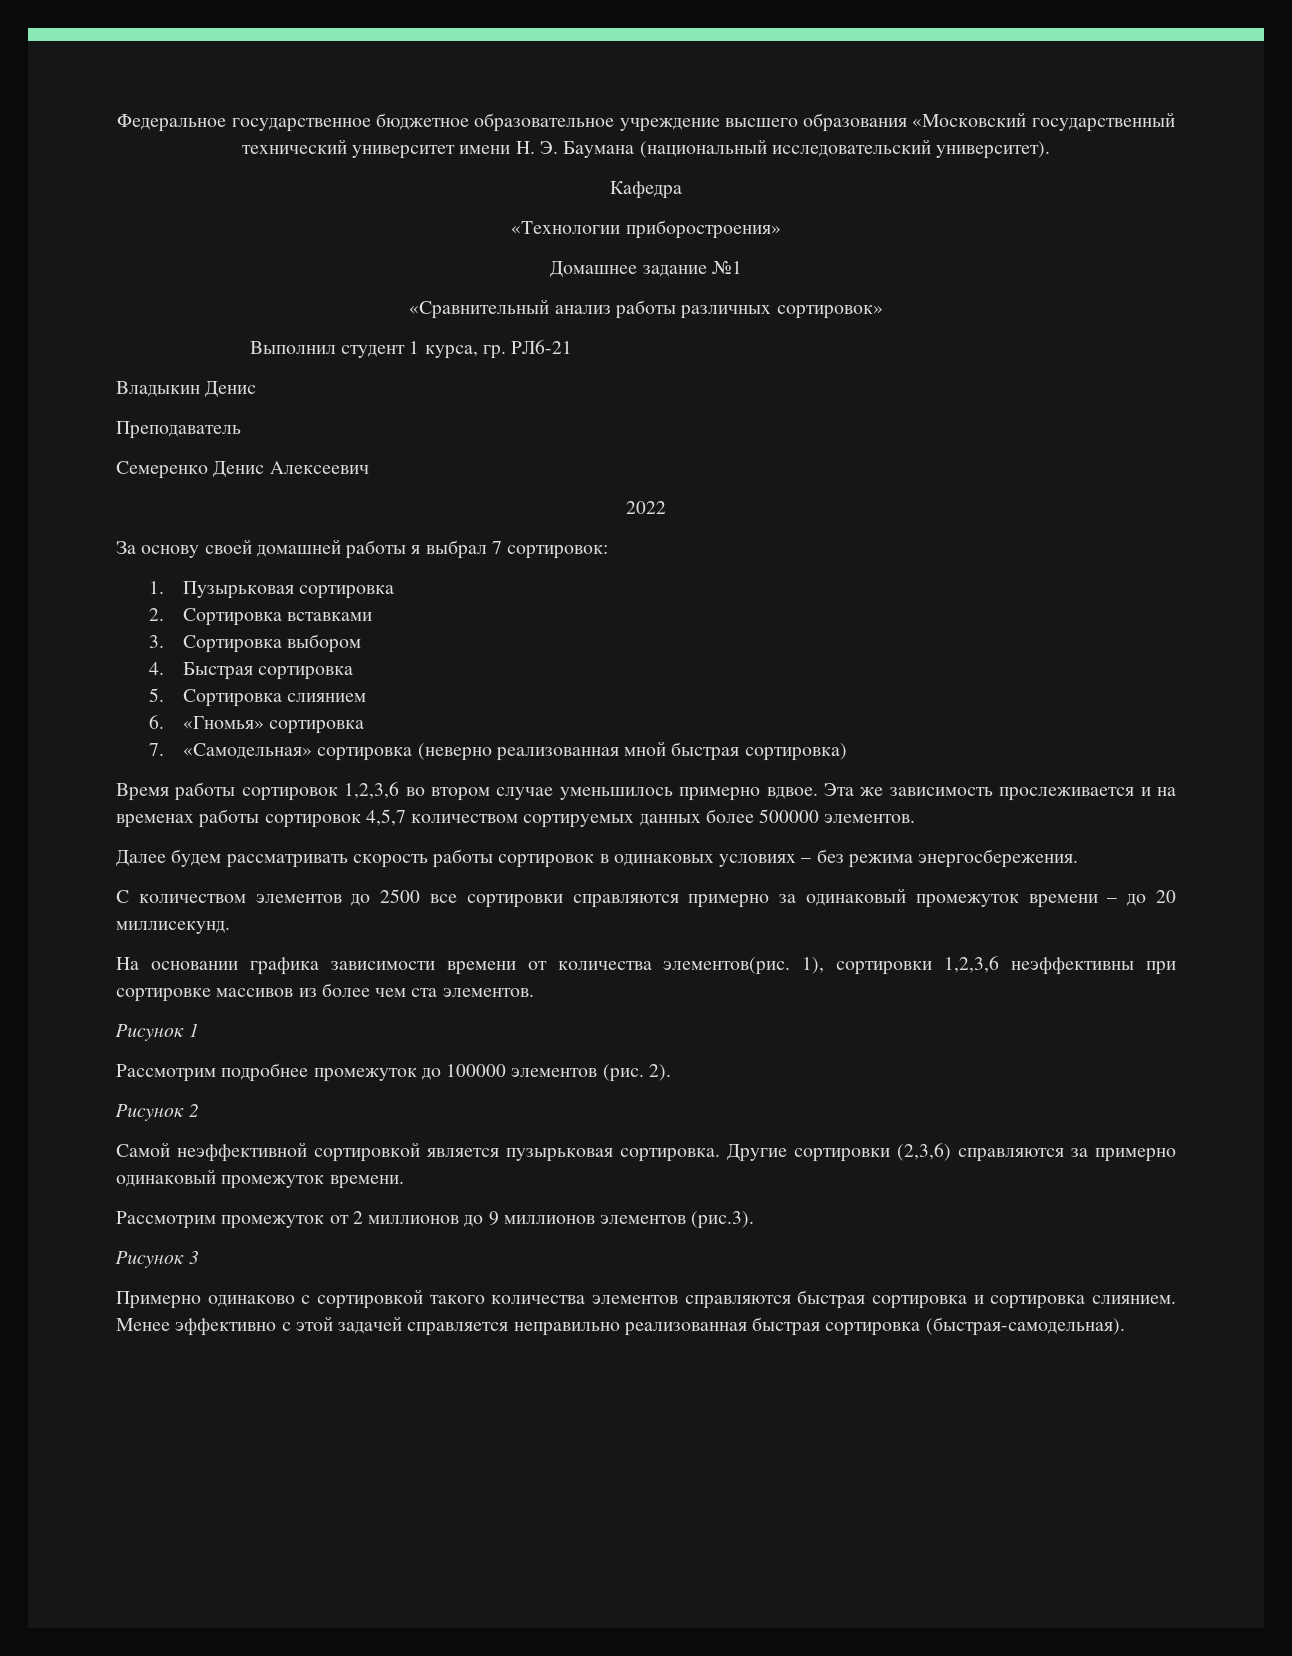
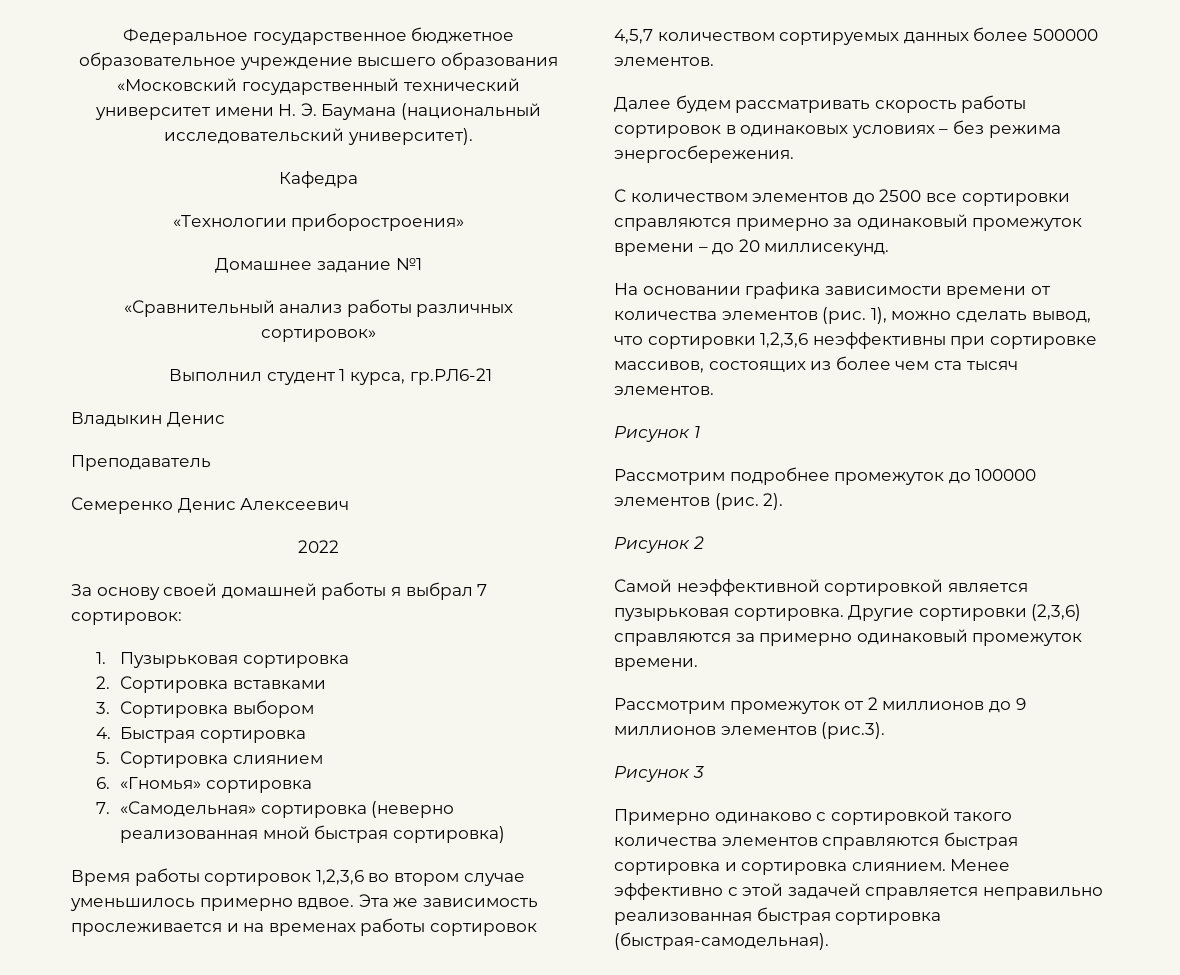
[483,340,573,359] гр. РЛ6-21 -> [409,368,492,385] гр.РЛ6-21
[663,957,825,975] элементов(рис. 1), -> [721,307,1091,324] [614,336,643,345] элементов (рис. 1), можно сделать вывод, что
[216,988,294,997] массивов -> [614,361,806,373] массивов, состоящих
(438, 992) none -> [966,361,1018,371] тысяч

